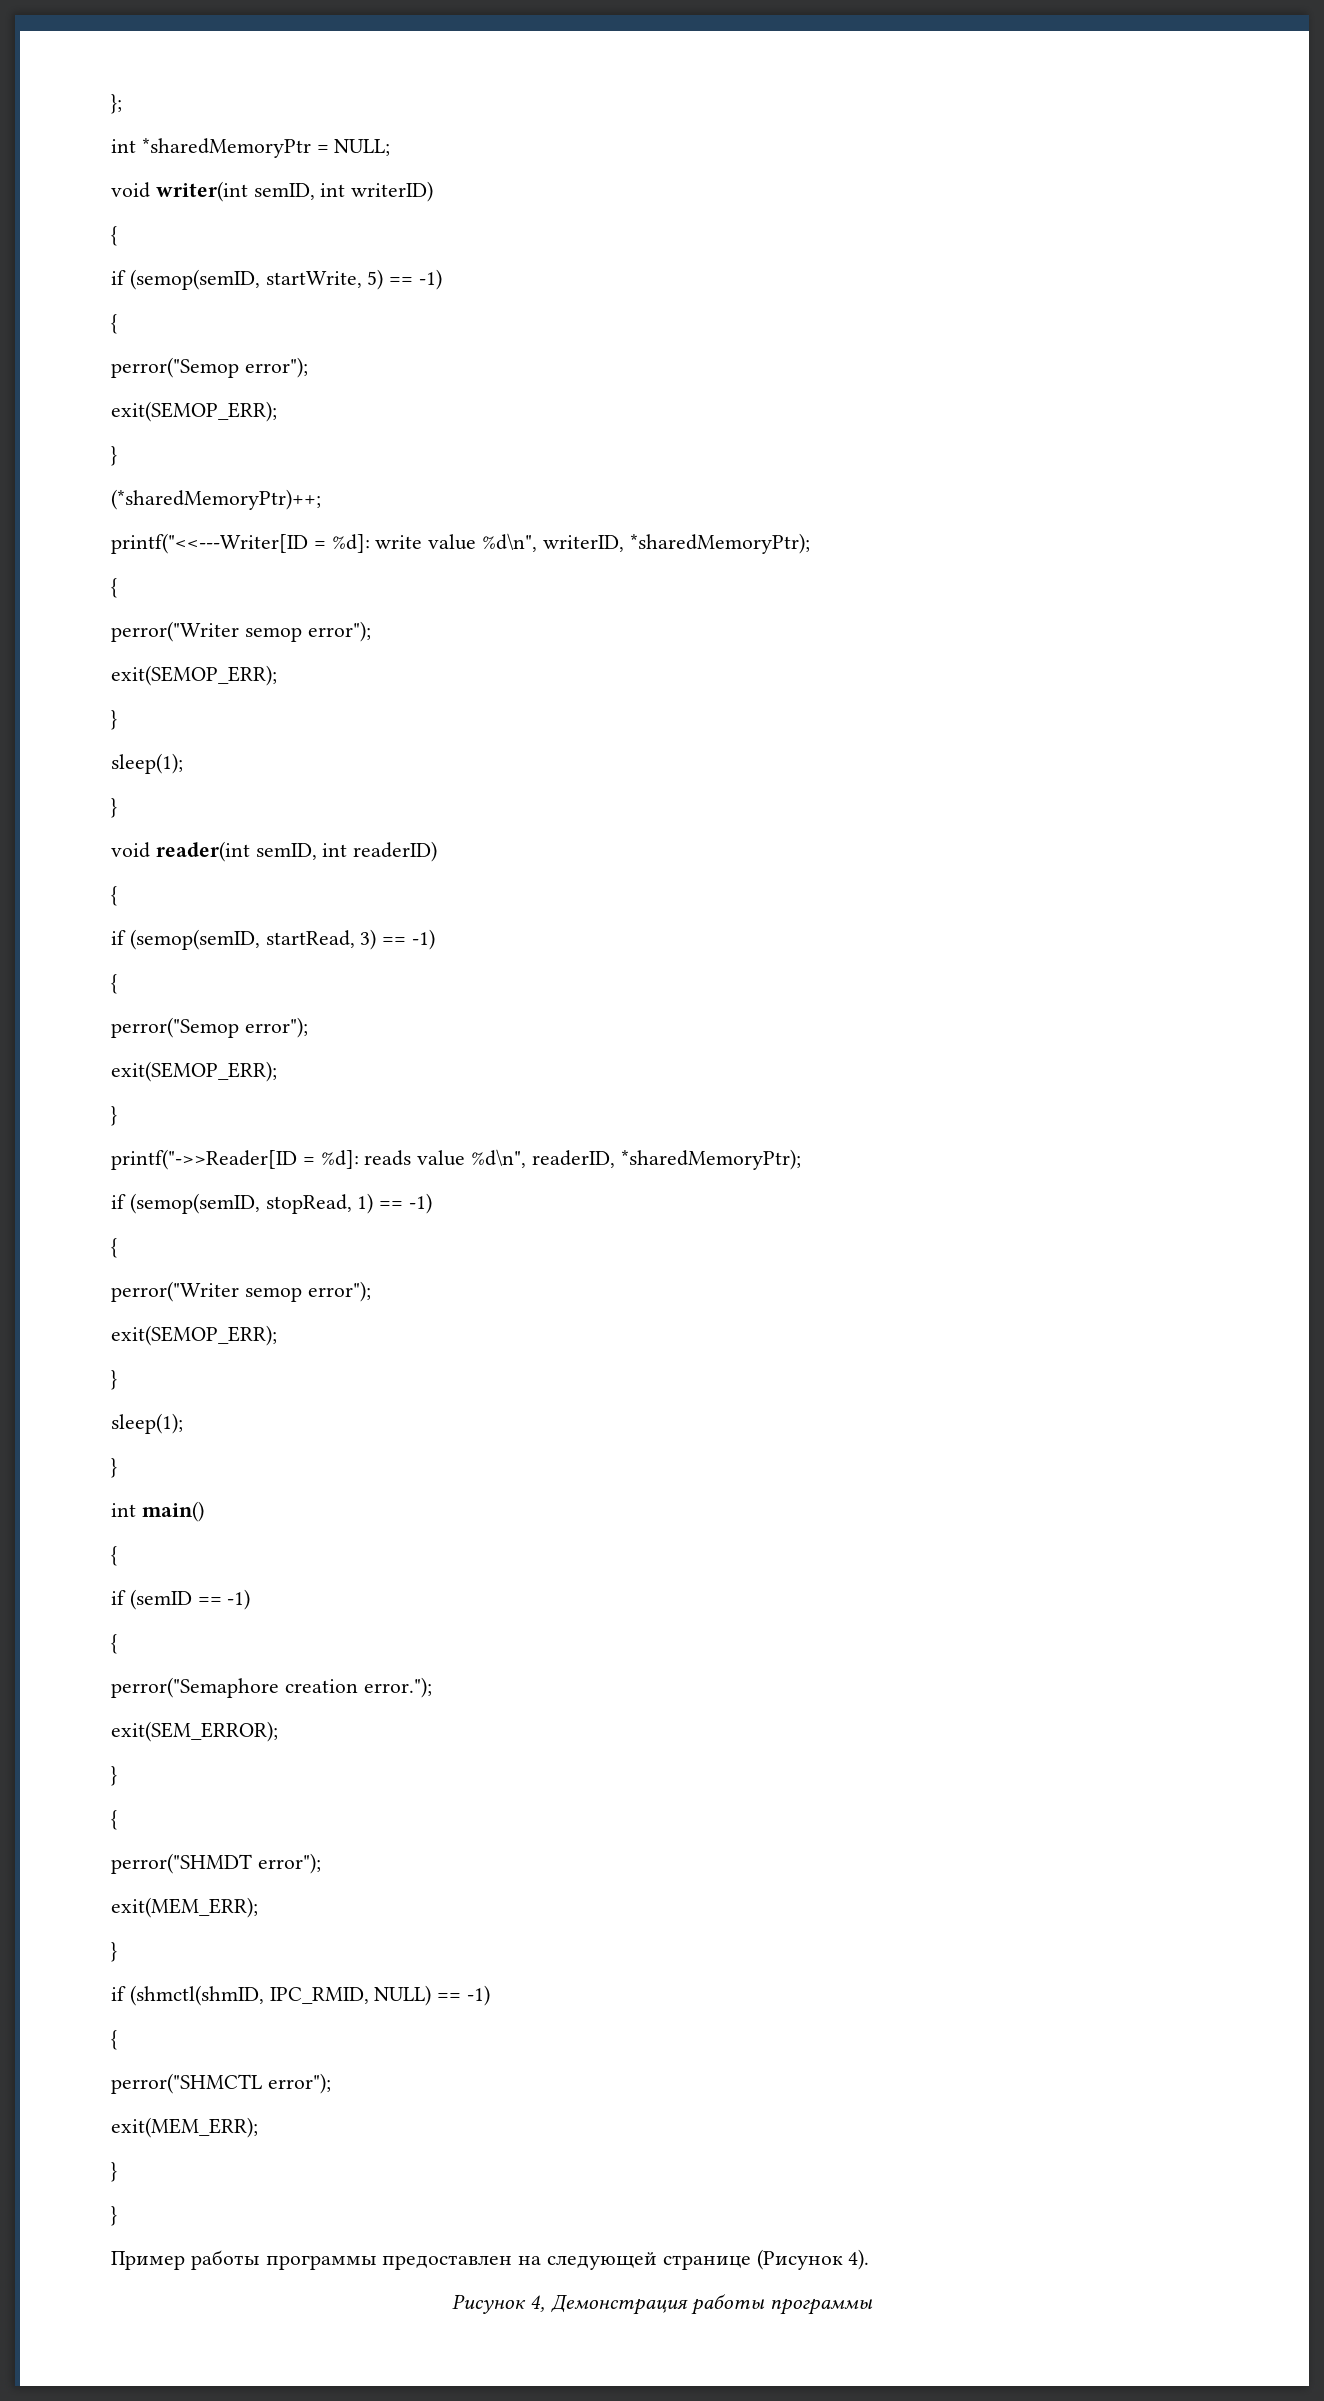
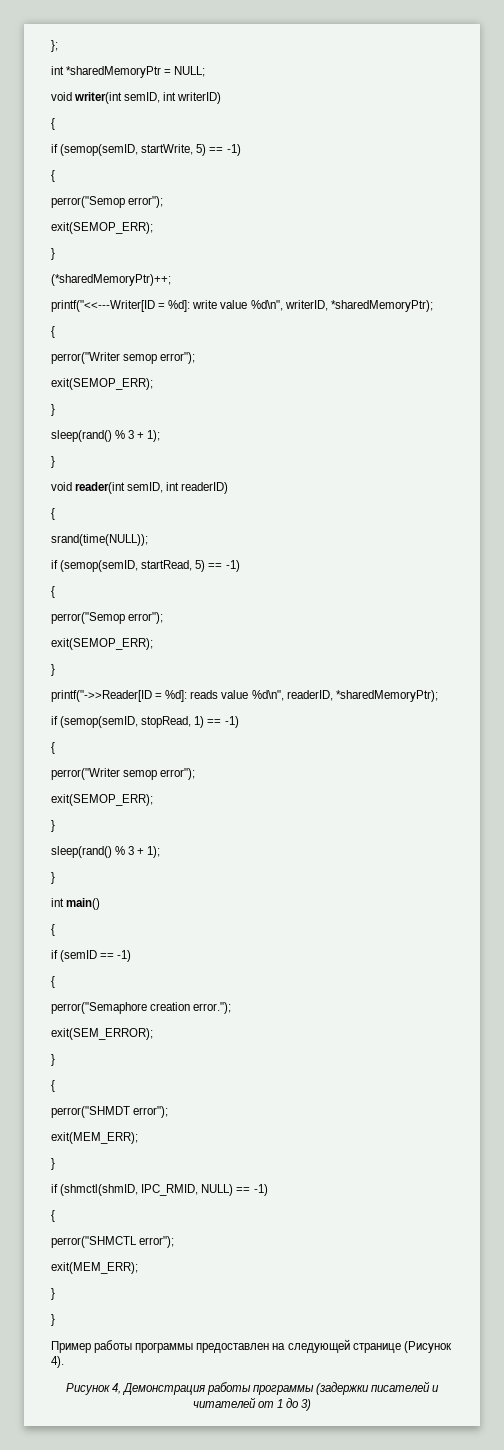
[111,753,183,774] sleep(1); -> [51,430,161,442] sleep(rand() % 3 + 1);
(117, 896) none -> [51,534,148,546] // srand(time(NULL));
[360,929,377,950] 3) -> [195,560,206,572] 5)
[111,1413,183,1434] sleep(1); -> [51,846,161,858] sleep(rand() % 3 + 1);
(874, 2306) none -> [316,1381,440,1395] [192,1397,312,1411] (задержки писателей и читателей от 1 до 3)

